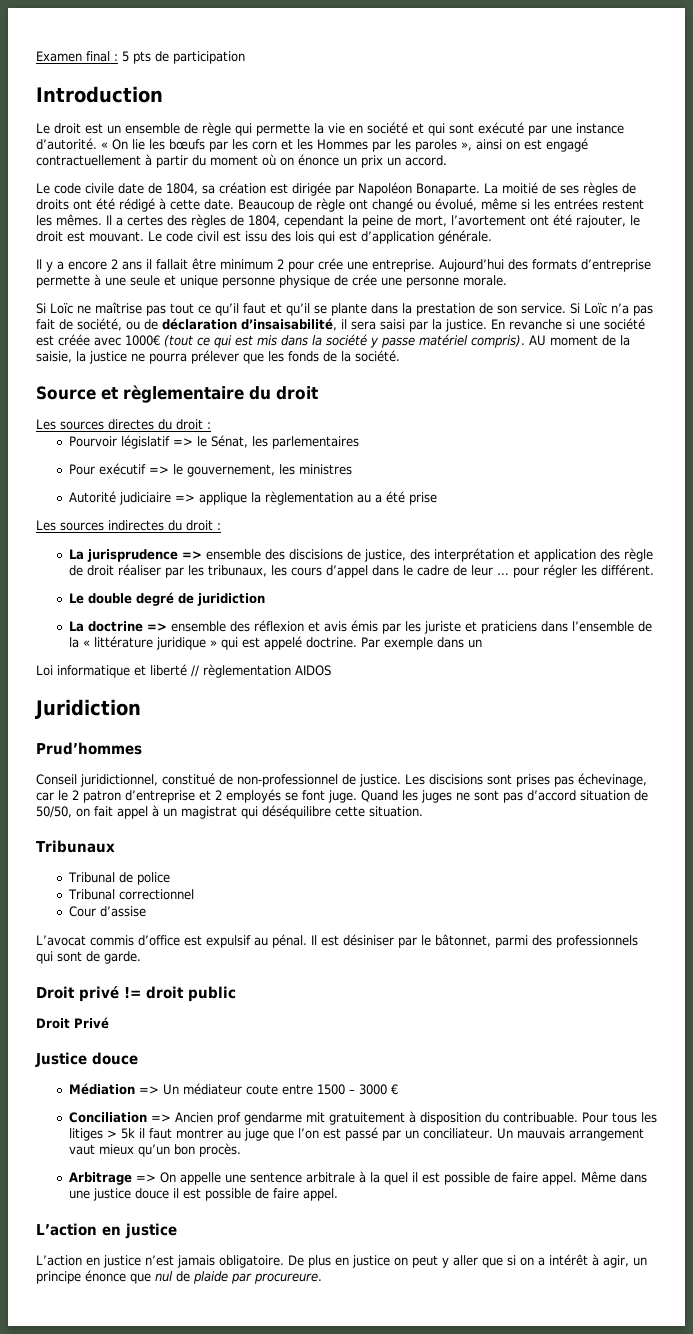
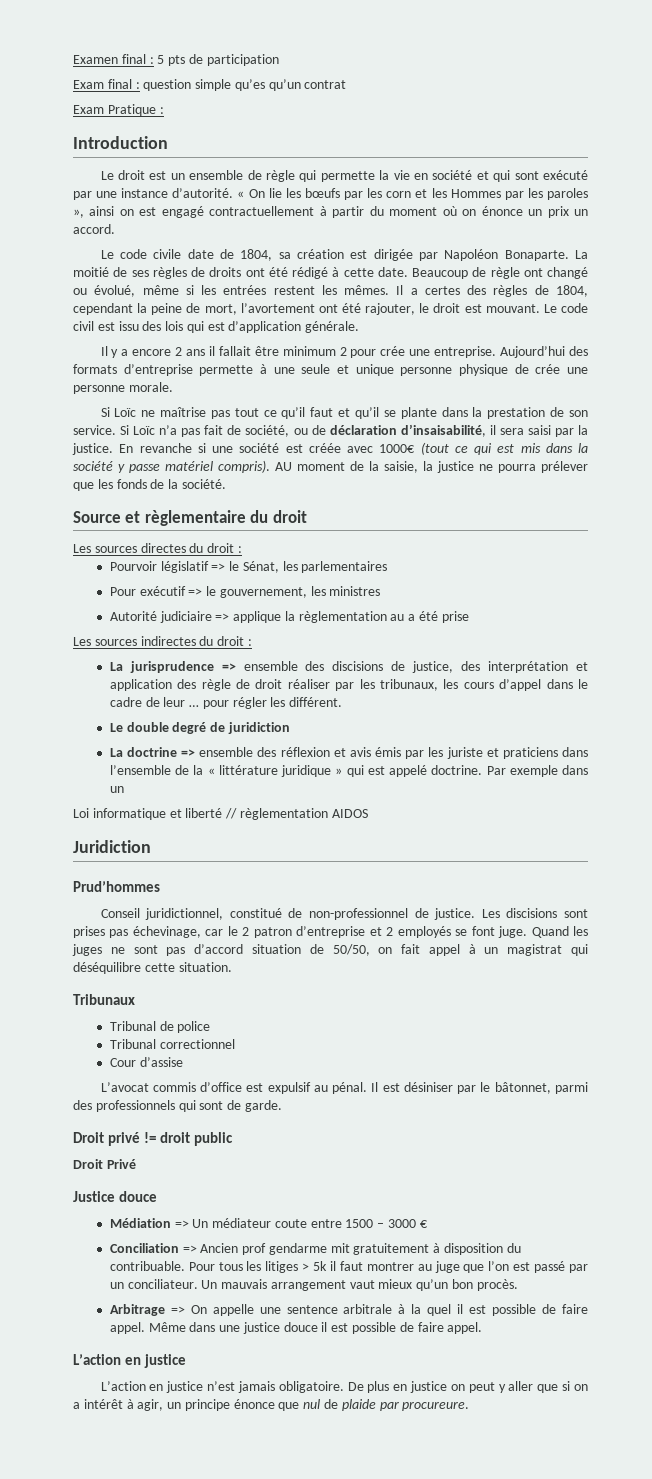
(245, 57) none -> [73,79,347,91] [73,104,164,116] // Exam final : question simple qu’es qu’un contrat // Exam Pratique :

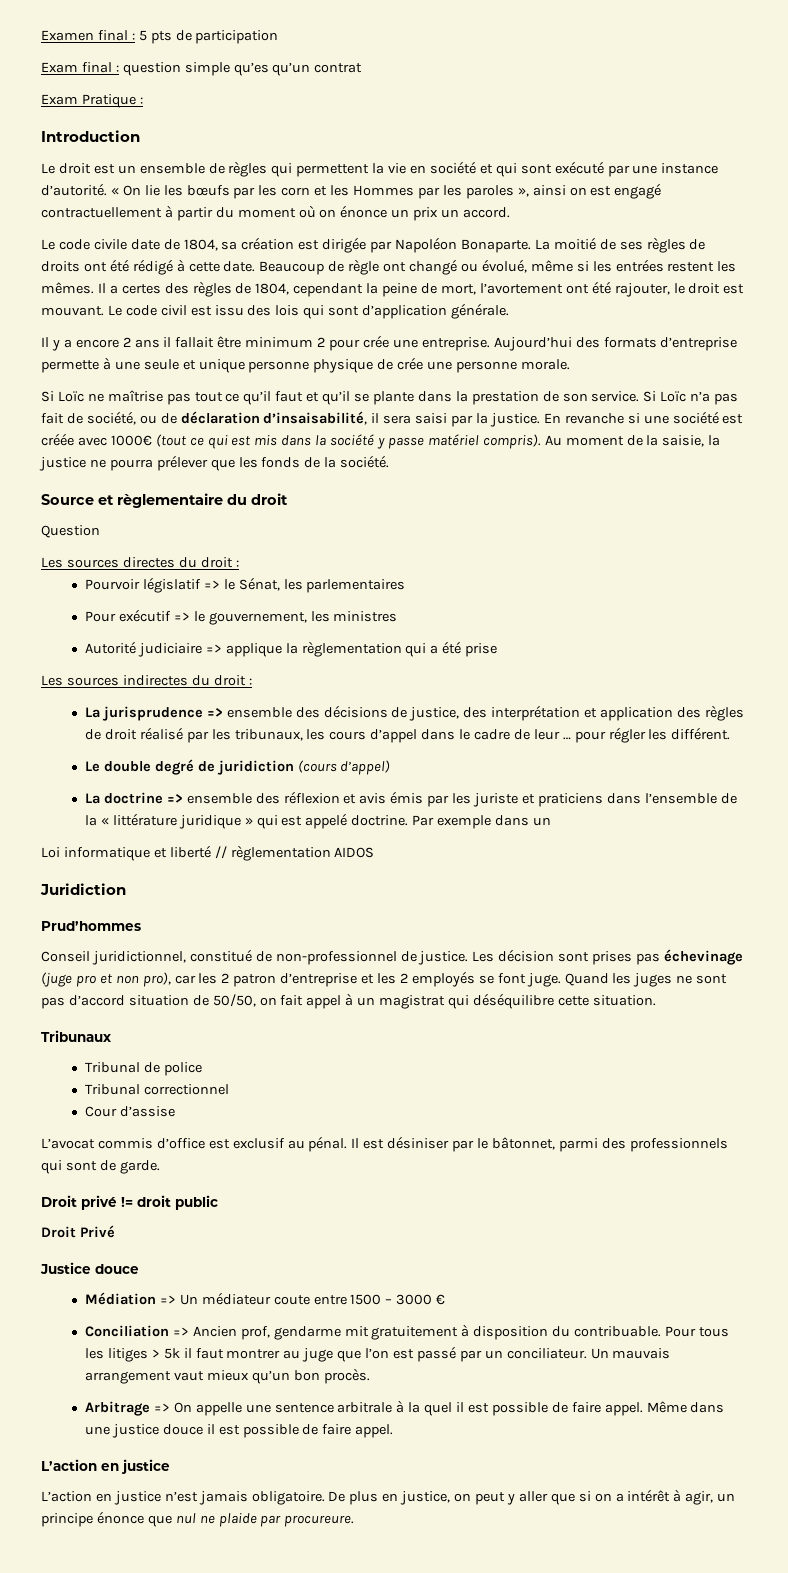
[265,170,375,182] règle qui permette -> [228,161,370,177] règles qui permettent
[207,322,225,331] est -> [328,306,360,316] sont
[275,462,292,471] AU -> [544,435,562,446] Au
(307, 516) none -> [41,525,100,538] // Question
[390,614,405,621] au -> [405,643,427,657] qui
[332,661,384,671] discisions -> [323,705,388,718] décisions
[201,679,231,691] règle -> [704,705,744,721] règles
[287,679,330,689] réaliser -> [139,727,183,740] réalisé
(290, 728) none -> [297,760,391,775] (cours d’appel)
[506,908,558,918] discisions -> [498,949,555,962] décision
[132,926,238,938] échevinage, car le -> [663,949,743,965] [41,972,218,987] échevinage (juge pro et non pro), car les
(382, 931) none -> [377,973,397,984] les
[267,1082,311,1094] expulsif -> [232,1138,285,1149] exclusif
[242,1243,267,1255] prof -> [240,1326,270,1340] prof,
[410,1381,448,1393] justice -> [400,1491,451,1505] justice,
[324,1399,339,1409] de -> [199,1515,215,1524] ne

